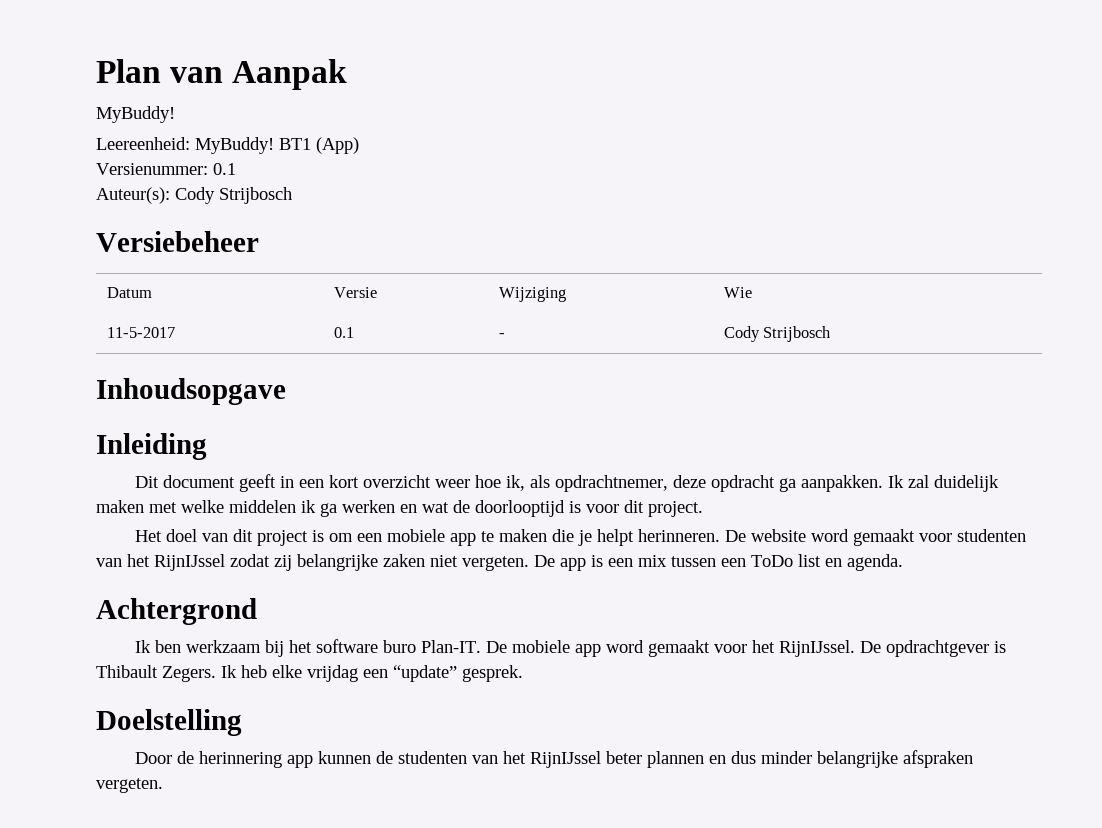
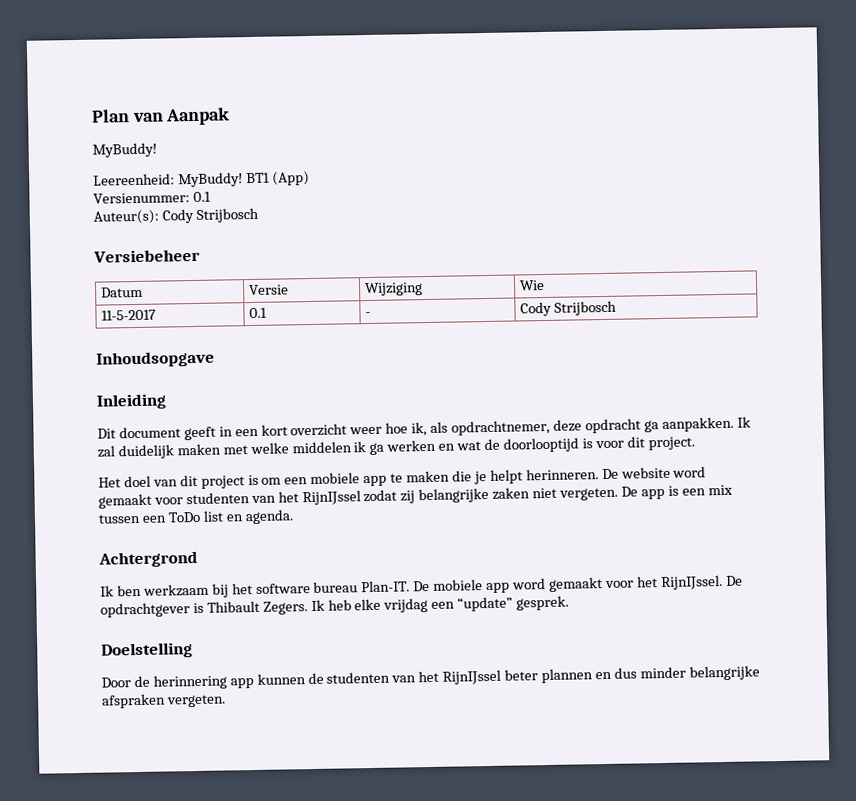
[383,640,417,653] buro -> [313,581,359,593] bureau

